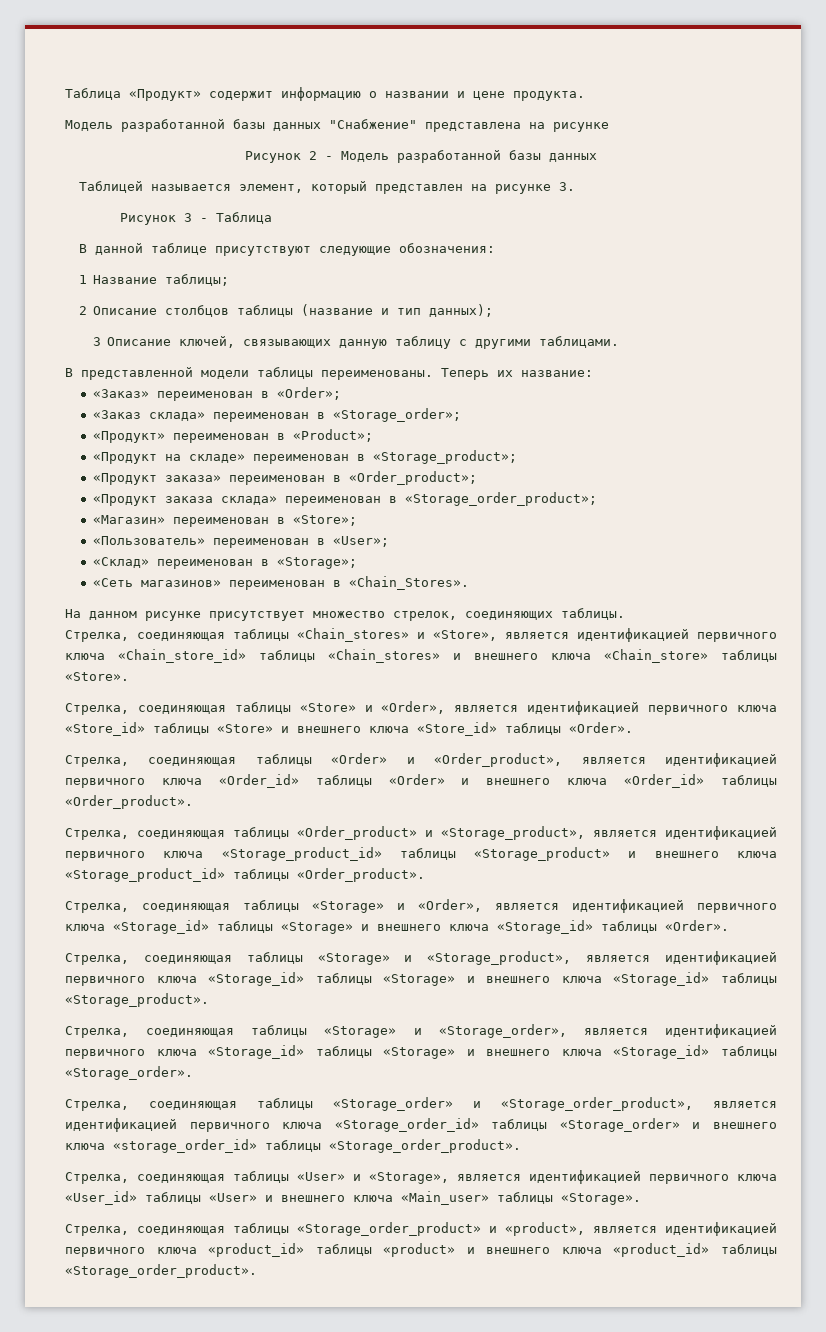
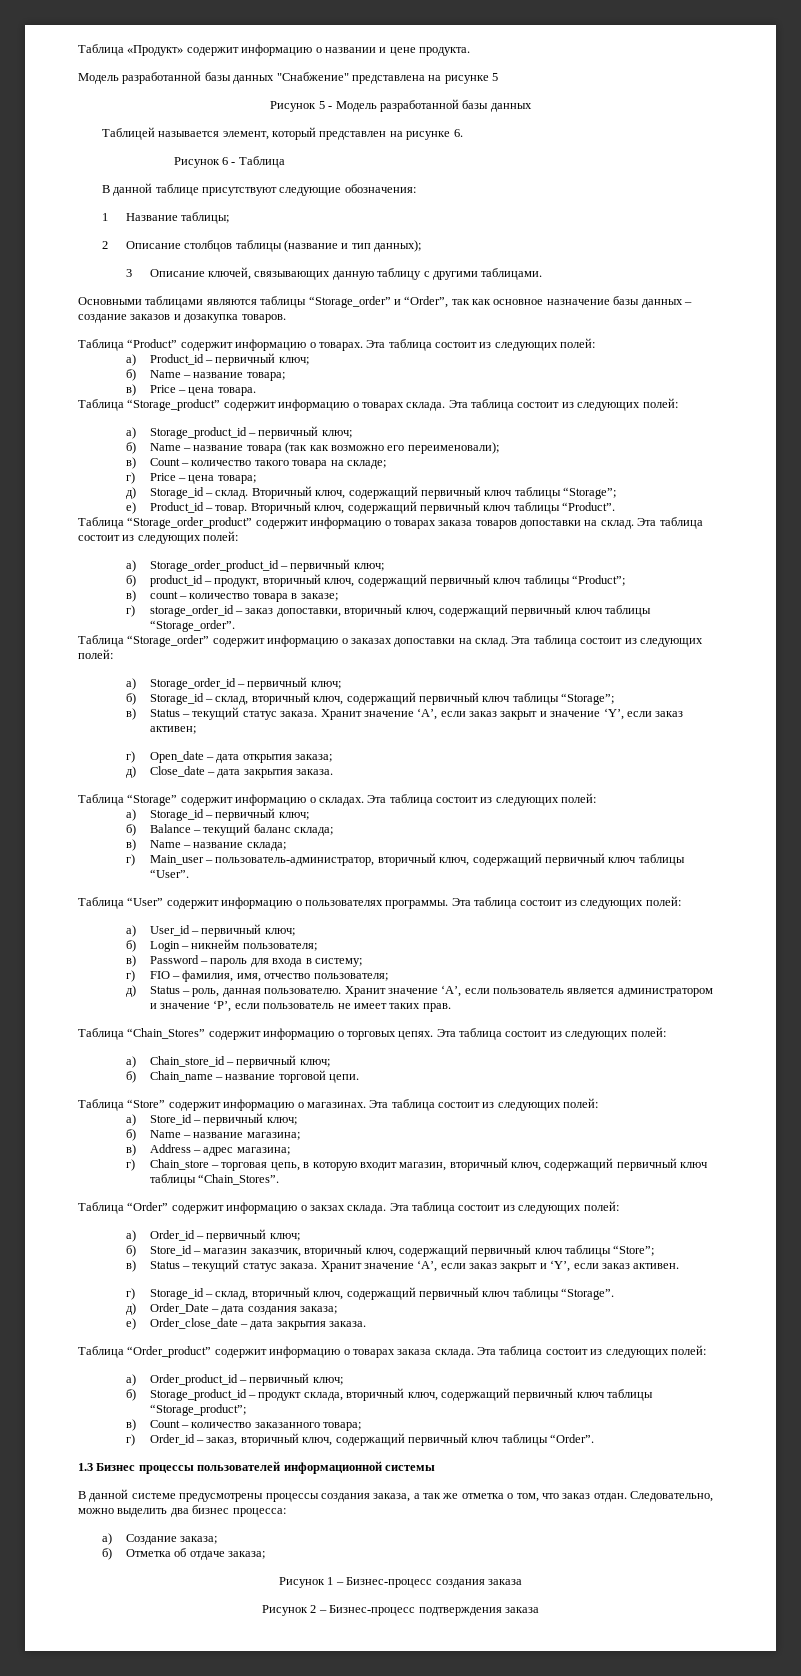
[245,151,317,163] // Рисунок 2 -> [492,73,498,81] [270,101,325,112] 5 // Рисунок 5
[558,182,575,191] [120,213,193,225] 3. // Рисунок 3 -> [453,129,463,137] [173,157,228,168] 6. // Рисунок 6
[65,367,593,380] [92,387,341,401] [92,408,461,422] [92,429,373,443] [92,450,517,464] [92,471,477,485] [92,492,597,506] [92,515,357,527] [92,536,389,548] [92,557,357,569] [92,576,469,590] [65,608,625,621] [65,628,777,642] [65,649,777,663] [65,672,129,681] [65,701,778,715] [65,722,633,736] [65,753,778,767] [65,774,778,788] [65,795,193,809] [65,826,777,840] [65,847,778,861] [65,868,425,882] [65,899,777,913] [65,920,729,934] [65,951,777,965] [65,972,777,986] [65,993,209,1007] [65,1024,777,1038] [65,1045,777,1059] [65,1066,193,1080] [65,1097,777,1111] [65,1118,777,1132] [65,1139,521,1153] [65,1170,777,1184] [65,1191,641,1205] [65,1222,777,1236] [65,1243,777,1257] [65,1264,257,1278] В представленной модели таблицы переименованы. Теперь их название: // «Заказ» переименован в «Order»; // «Заказ склада» переименован в «Storage_order»; // «Продукт» переименован в «Product»; // «Продукт на складе» переименован в «Storage_product»; // «Продукт заказа» переименован в «Order_product»; // «Продукт заказа склада» переименован в «Storage_order_product»; // «Магазин» переименован в «Store»; // «Пользователь» переименован в «User»; // «Склад» переименован в «Storage»; // «Сеть магазинов» переименован в «Chain_Stores». // На данном рисунке присутствует множество стрелок, соединяющих таблицы. // Стрелка, соединяющая таблицы «Chain_stores» и «Store», является идентификацией первичного ключа «Chain_store_id» таблицы «Chain_stores» и внешнего ключа «Chain_store» таблицы «Store». // Стрелка, соединяющая таблицы «Store» и «Order», является идентификацией первичного ключа «Store_id» таблицы «Store» и внешнего ключа «Store_id» таблицы «Order». // Стрелка, соединяющая таблицы «Order» и «Order_product», является идентификацией первичного ключа «Order_id» таблицы «Order» и внешнего ключа «Order_id» таблицы «Order_product». // Стрелка, соединяющая таблицы «Order_product» и «Storage_product», является идентификацией первичного ключа «Storage_product_id» таблицы «Storage_product» и внешнего ключа «Storage_product_id» таблицы «Order_product». // Стрелка, соединяющая таблицы «Storage» и «Order», является идентификацией первичного ключа «Storage_id» таблицы «Storage» и внешнего ключа «Storage_id» таблицы «Order». // Стрелка, соединяющая таблицы «Storage» и «Storage_product», является идентификацией первичного ключа «Storage_id» таблицы «Storage» и внешнего ключа «Storage_id» таблицы «Storage_product». // Стрелка, соединяющая таблицы «Storage» и «Storage_order», является идентификацией первичного ключа «Storage_id» таблицы «Storage» и внешнего ключа «Storage_id» таблицы «Storage_order». // Стрелка, соединяющая таблицы «Storage_order» и «Storage_order_product», является идентификацией первичного ключа «Storage_order_id» таблицы «Storage_order» и внешнего ключа «storage_order_id» таблицы «Storage_order_product». // Стрелка, соединяющая таблицы «User» и «Storage», является идентификацией первичного ключа «User_id» таблицы «User» и внешнего ключа «Main_user» таблицы «Storage». // Стрелка, соединяющая таблицы «Storage_order_product» и «product», является идентификацией первичного ключа «product_id» таблицы «product» и внешнего ключа «product_id» таблицы «Storage_order_product». -> [78,296,692,308] [78,314,286,323] [78,338,596,351] [125,353,309,366] [125,369,285,381] [125,384,256,396] [78,398,678,411] [125,426,352,439] [125,442,499,454] [125,457,386,469] [125,472,256,484] [125,486,617,499] [125,501,616,514] [78,517,703,529] [78,531,239,544] [125,559,384,572] [125,574,626,587] [125,590,338,602] [125,604,652,617] [149,620,235,632] [78,635,703,647] [78,649,113,659] [125,677,341,690] [125,692,615,705] [125,707,684,720] [149,726,196,734] [125,751,333,763] [125,766,334,778] [78,793,597,806] [125,808,309,821] [125,823,334,836] [125,839,286,851] [125,853,685,866] [149,869,189,878] [78,896,681,909] [125,924,295,937] [125,939,317,952] [125,955,362,967] [125,970,388,982] [125,985,713,997] [149,1000,451,1012] [78,1027,666,1040] [125,1055,330,1068] [125,1070,360,1083] [78,1098,599,1111] [125,1113,297,1126] [125,1129,300,1141] [125,1144,290,1156] [125,1158,708,1171] [149,1174,280,1186] [78,1201,619,1214] [125,1229,300,1242] [125,1244,655,1257] [125,1259,680,1272] [125,1287,615,1300] [125,1303,338,1315] [125,1318,367,1330] [78,1345,706,1358] [125,1373,343,1386] [125,1388,654,1401] [149,1404,246,1416] [125,1419,362,1431] [125,1433,595,1446] [78,1461,435,1474] [78,1489,713,1502] [78,1505,286,1517] [101,1533,218,1545] [101,1548,265,1560] [279,1577,522,1588] [262,1605,539,1616] Основными таблицами являются таблицы “Storage_order” и “Order”, так как основное назначение базы данных – создание заказов и дозакупка товаров. // Таблица “Product” содержит информацию о товарах. Эта таблица состоит из следующих полей: // а) Product_id – первичный ключ; // б) Name – название товара; // в) Price – цена товара. // Таблица “Storage_product” содержит информацию о товарах склада. Эта таблица состоит из следующих полей: // а) Storage_product_id – первичный ключ; // б) Name – название товара (так как возможно его переименовали); // в) Count – количество такого товара на складе; // г) Price – цена товара; // д) Storage_id – склад. Вторичный ключ, содержащий первичный ключ таблицы “Storage”; // е) Product_id – товар. Вторичный ключ, содержащий первичный ключ таблицы “Product”. // Таблица “Storage_order_product” содержит информацию о товарах заказа товаров допоставки на склад. Эта таблица состоит из следующих полей: // а) Storage_order_product_id – первичный ключ; // б) product_id – продукт, вторичный ключ, содержащий первичный ключ таблицы “Product”; // в) count – количество товара в заказе; // г) storage_order_id – заказ допоставки, вторичный ключ, содержащий первичный ключ таблицы “Storage_order”. // Таблица “Storage_order” содержит информацию о заказах допоставки на склад. Эта таблица состоит из следующих полей: // а) Storage_order_id – первичный ключ; // б) Storage_id – склад, вторичный ключ, содержащий первичный ключ таблицы “Storage”; // в) Status – текущий статус заказа. Хранит значение ‘A’, если заказ закрыт и значение ‘Y’, если заказ активен; // г) Open_date – дата открытия заказа; // д) Close_date – дата закрытия заказа. // Таблица “Storage” содержит информацию о складах. Эта таблица состоит из следующих полей: // а) Storage_id – первичный ключ; // б) Balance – текущий баланс склада; // в) Name – название склада; // г) Main_user – пользователь-администратор, вторичный ключ, содержащий первичный ключ таблицы “User”. // Таблица “User” содержит информацию о пользователях программы. Эта таблица состоит из следующих полей: // а) User_id – первичный ключ; // б) Login – никнейм пользователя; // в) Password – пароль для входа в систему; // г) FIO – фамилия, имя, отчество пользователя; // д) Status – роль, данная пользователю. Хранит значение ‘A’, если пользователь является администратором и значение ‘P’, если пользователь не имеет таких прав. // Таблица “Chain_Stores” содержит информацию о торговых цепях. Эта таблица состоит из следующих полей: // а) Chain_store_id – первичный ключ; // б) Chain_name – название торговой цепи. // Таблица “Store” содержит информацию о магазинах. Эта таблица состоит из следующих полей: // а) Store_id – первичный ключ; // б) Name – название магазина; // в) Address – адрес магазина; // г) Chain_store – торговая цепь, в которую входит магазин, вторичный ключ, содержащий первичный ключ таблицы “Chain_Stores”. // Таблица “Order” содержит информацию о закзах склада. Эта таблица состоит из следующих полей: // а) Order_id – первичный ключ; // б) Store_id – магазин заказчик, вторичный ключ, содержащий первичный ключ таблицы “Store”; // в) Status – текущий статус заказа. Хранит значение ‘A’, если заказ закрыт и ‘Y’, если заказ активен. // г) Storage_id – склад, вторичный ключ, содержащий первичный ключ таблицы “Storage”. // д) Order_Date – дата создания заказа; // е) Order_close_date – дата закрытия заказа. // Таблица “Order_product” содержит информацию о товарах заказа склада. Эта таблица состоит из следующих полей: // а) Order_product_id – первичный ключ; // б) Storage_product_id – продукт склада, вторичный ключ, содержащий первичный ключ таблицы “Storage_product”; // в) Count – количество заказанного товара; // г) Order_id – заказ, вторичный ключ, содержащий первичный ключ таблицы “Order”. // 1.3 Бизнес процессы пользователей информационной системы // В данной системе предусмотрены процессы создания заказа, а так же отметка о том, что заказ отдан. Следовательно, можно выделить два бизнес процесса: // а) Создание заказа; // б) Отметка об отдаче заказа; // Рисунок 1 – Бизнес-процесс создания заказа // Рисунок 2 – Бизнес-процесс подтверждения заказа

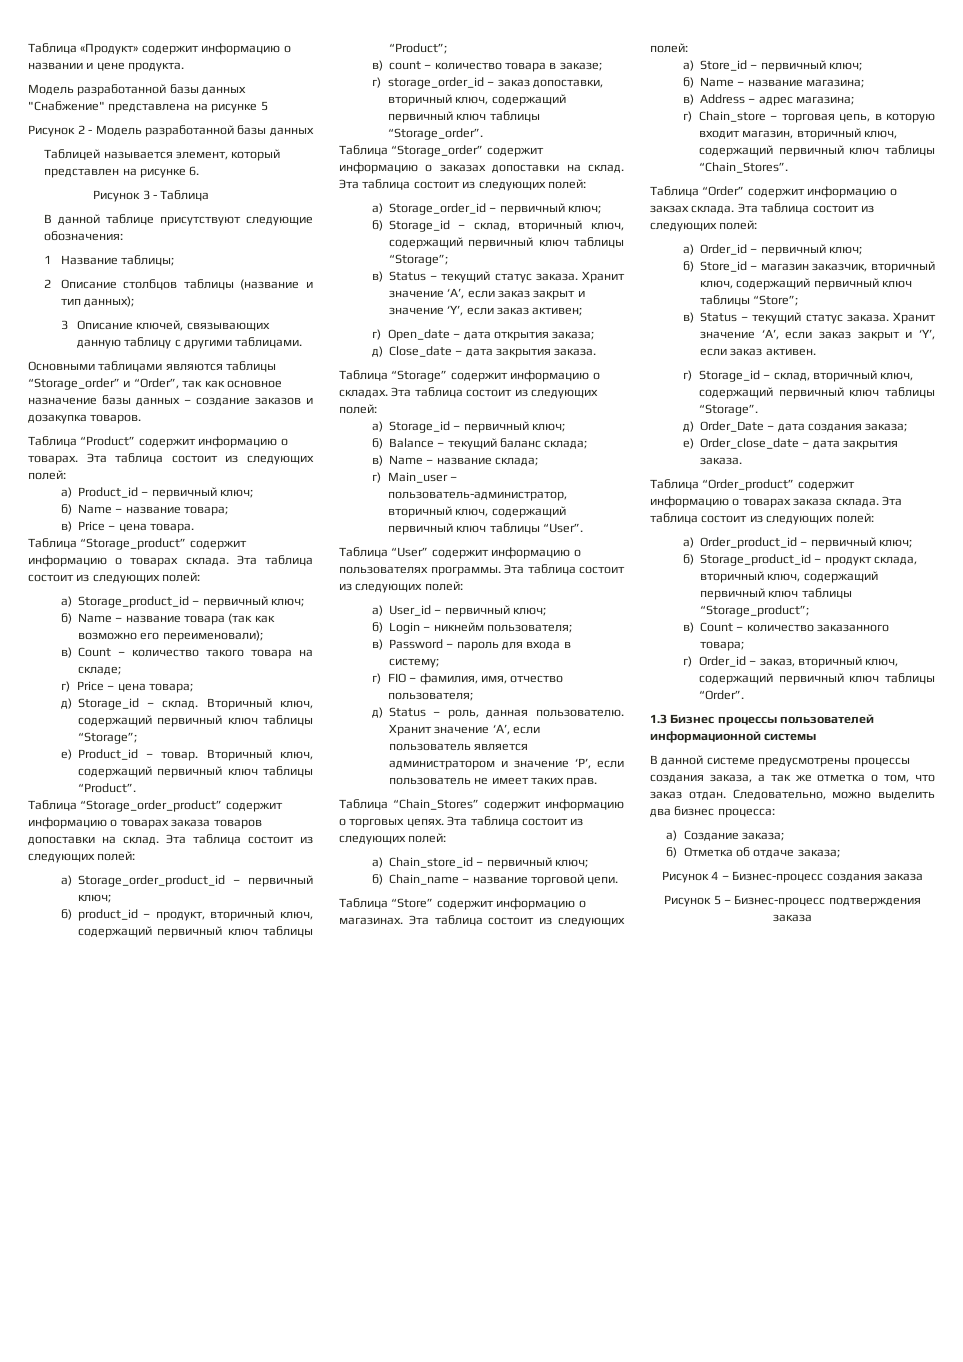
[318,101,325,109] 5 -> [77,125,85,134] 2
[221,157,228,165] 6 -> [142,190,150,200] 3
[327,1577,334,1585] 1 -> [711,871,719,880] 4
[310,1605,317,1613] 2 -> [713,895,721,905] 5

